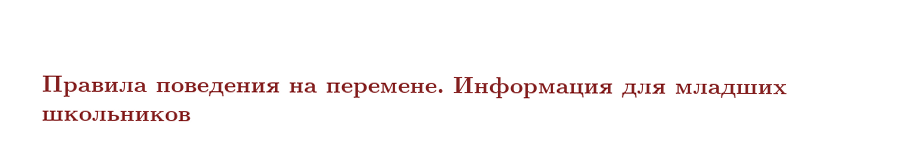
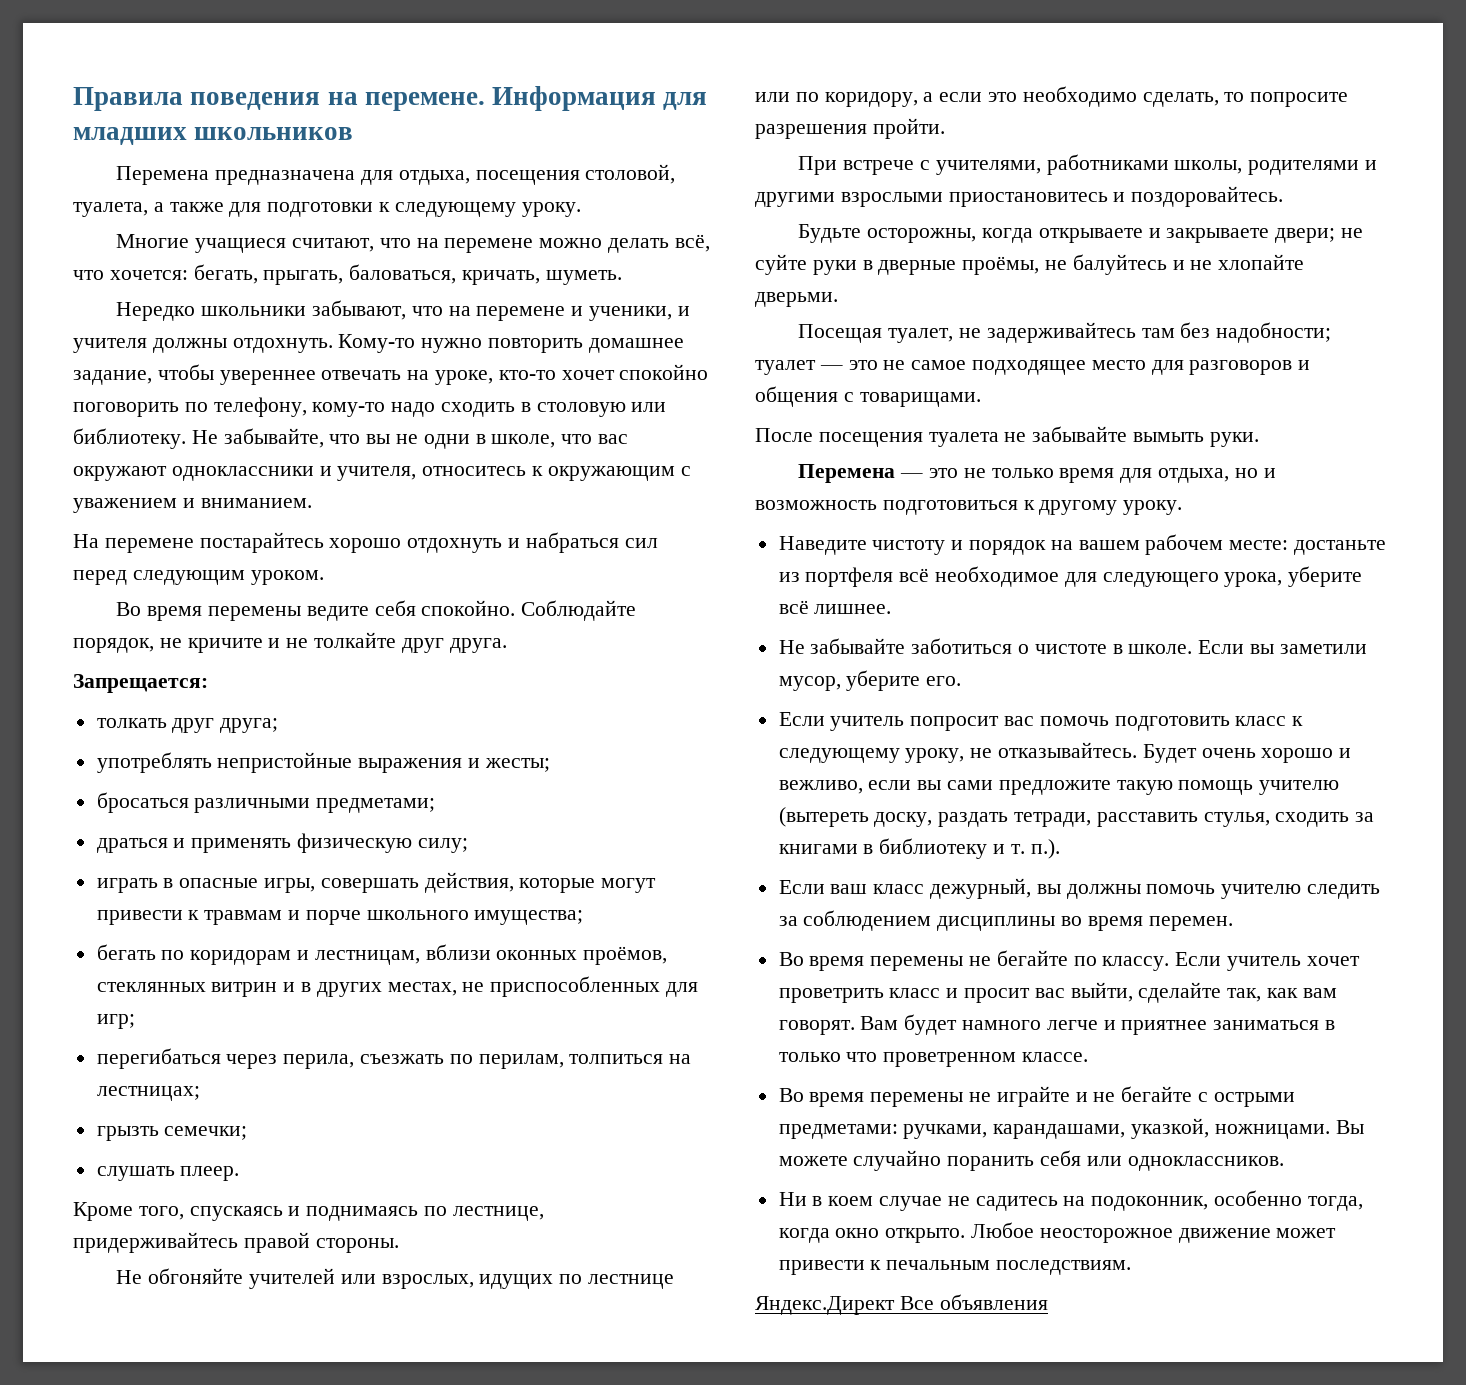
(191, 116) none -> [116,164,676,185] [73,202,581,217] [116,234,710,253] [73,264,622,285] [116,300,690,321] [73,334,684,353] [73,364,709,385] [73,397,667,417] [73,428,629,449] [73,466,691,481] [73,498,312,513] [73,532,658,553] [73,570,324,585] [116,600,637,621] [73,632,507,653] [73,674,208,693] [96,718,279,733] [96,752,550,773] [96,792,436,813] [96,833,468,853] [96,872,657,893] [96,910,584,925] [96,944,668,965] [96,976,699,997] [96,1014,135,1029] [96,1048,692,1069] [96,1086,200,1101] [96,1126,248,1141] [96,1166,240,1181] [73,1202,544,1221] [73,1232,399,1253] [116,1268,674,1289] [755,86,1349,107] [755,118,945,139] [798,154,1377,175] [755,186,1284,207] [798,224,1363,243] [755,254,1305,275] [755,292,838,307] [798,322,1332,343] [755,360,1311,375] [755,386,981,407] [755,426,1259,447] [798,464,1276,483] [755,500,1183,515] [778,534,1387,555] [778,566,1363,587] [778,600,892,614] [778,638,1367,654] [778,670,962,691] [778,712,1304,731] [778,742,1352,763] [778,780,1340,795] [778,807,1375,827] [778,838,1060,859] [778,878,1381,899] [778,910,1233,931] [778,950,1360,971] [778,982,1337,1003] [778,1014,1336,1035] [778,1052,1089,1067] [778,1086,1295,1107] [778,1118,1364,1139] [778,1150,1284,1171] [778,1190,1363,1211] [778,1222,1337,1243] [778,1260,1132,1275] [755,1294,1048,1315] // Перемена предназначена для отдыха, посещения столовой, туалета, а также для подготовки к следующему уроку. // Многие учащиеся считают, что на перемене можно делать всё, что хочется: бегать, прыгать, баловаться, кричать, шуметь. // Нередко школьники забывают, что на перемене и ученики, и учителя должны отдохнуть. Кому-то нужно повторить домашнее задание, чтобы увереннее отвечать на уроке, кто-то хочет спокойно поговорить по телефону, кому-то надо сходить в столовую или библиотеку. Не забывайте, что вы не одни в школе, что вас окружают одноклассники и учителя, относитесь к окружающим с уважением и вниманием. // На перемене постарайтесь хорошо отдохнуть и набраться сил перед следующим уроком. // Во время перемены ведите себя спокойно. Соблюдайте порядок, не кричите и не толкайте друг друга. // Запрещается: // толкать друг друга; // употреблять непристойные выражения и жесты; // бросаться различными предметами; // драться и применять физическую силу; // играть в опасные игры, совершать действия, которые могут привести к травмам и порче школьного имущества; // бегать по коридорам и лестницам, вблизи оконных проёмов, стеклянных витрин и в других местах, не приспособленных для игр; // перегибаться через перила, съезжать по перилам, толпиться на лестницах; // грызть семечки; // слушать плеер. // Кроме того, спускаясь и поднимаясь по лестнице, придерживайтесь правой стороны. // Не обгоняйте учителей или взрослых, идущих по лестнице или по коридору, а если это необходимо сделать, то попросите разрешения пройти. // При встрече с учителями, работниками школы, родителями и другими взрослыми приостановитесь и поздоровайтесь. // Будьте осторожны, когда открываете и закрываете двери; не суйте руки в дверные проёмы, не балуйтесь и не хлопайте дверьми. // Посещая туалет, не задерживайтесь там без надобности; туалет — это не самое подходящее место для разговоров и общения с товарищами. // После посещения туалета не забывайте вымыть руки. // Перемена — это не только время для отдыха, но и возможность подготовиться к другому уроку. // Наведите чистоту и порядок на вашем рабочем месте: достаньте из портфеля всё необходимое для следующего урока, уберите всё лишнее. // Не забывайте заботиться о чистоте в школе. Если вы заметили мусор, уберите его. // Если учитель попросит вас помочь подготовить класс к следующему уроку, не отказывайтесь. Будет очень хорошо и вежливо, если вы сами предложите такую помощь учителю (вытереть доску, раздать тетради, расставить стулья, сходить за книгами в библиотеку и т. п.). // Если ваш класс дежурный, вы должны помочь учителю следить за соблюдением дисциплины во время перемен. // Во время перемены не бегайте по классу. Если учитель хочет проветрить класс и просит вас выйти, сделайте так, как вам говорят. Вам будет намного легче и приятнее заниматься в только что проветренном классе. // Во время перемены не играйте и не бегайте с острыми предметами: ручками, карандашами, указкой, ножницами. Вы можете случайно поранить себя или одноклассников. // Ни в коем случае не садитесь на подоконник, особенно тогда, когда окно открыто. Любое неосторожное движение может привести к печальным последствиям. // Яндекс.Директ Все объявления

